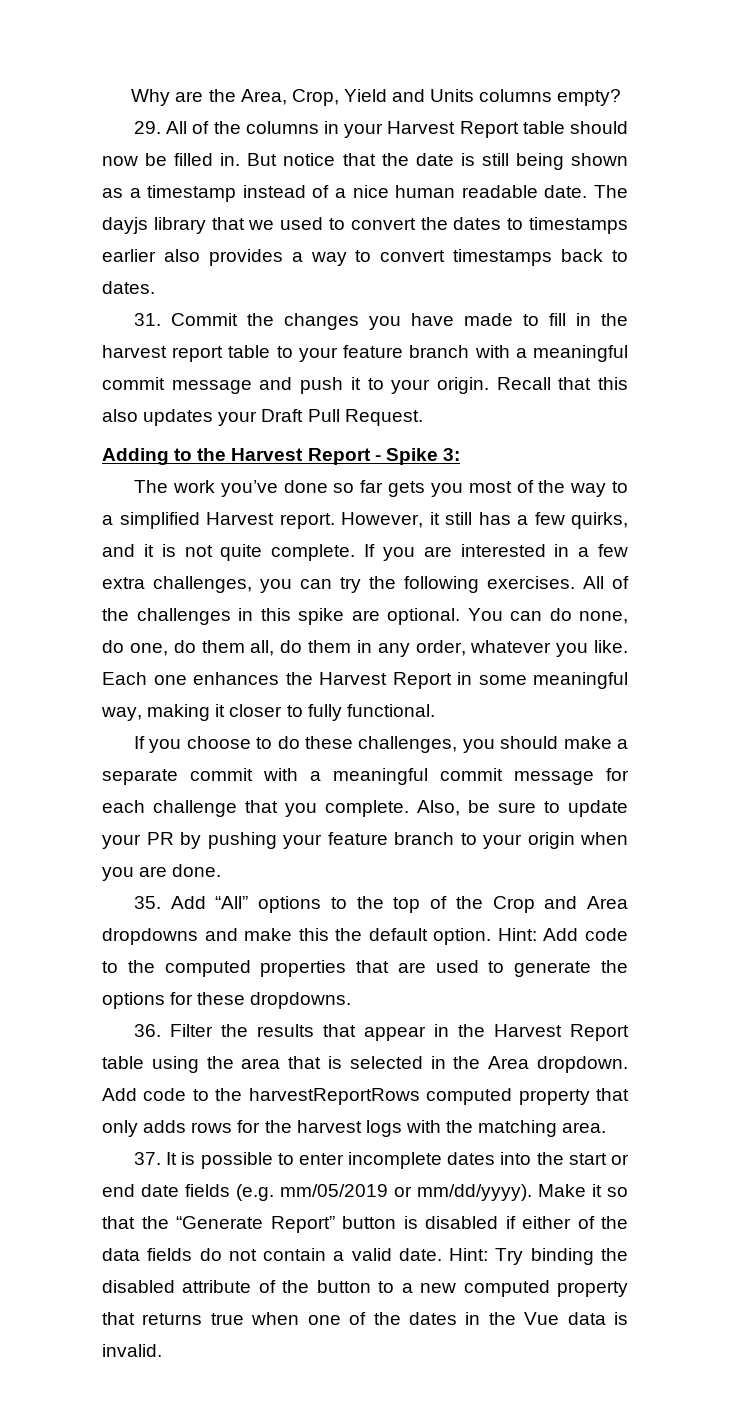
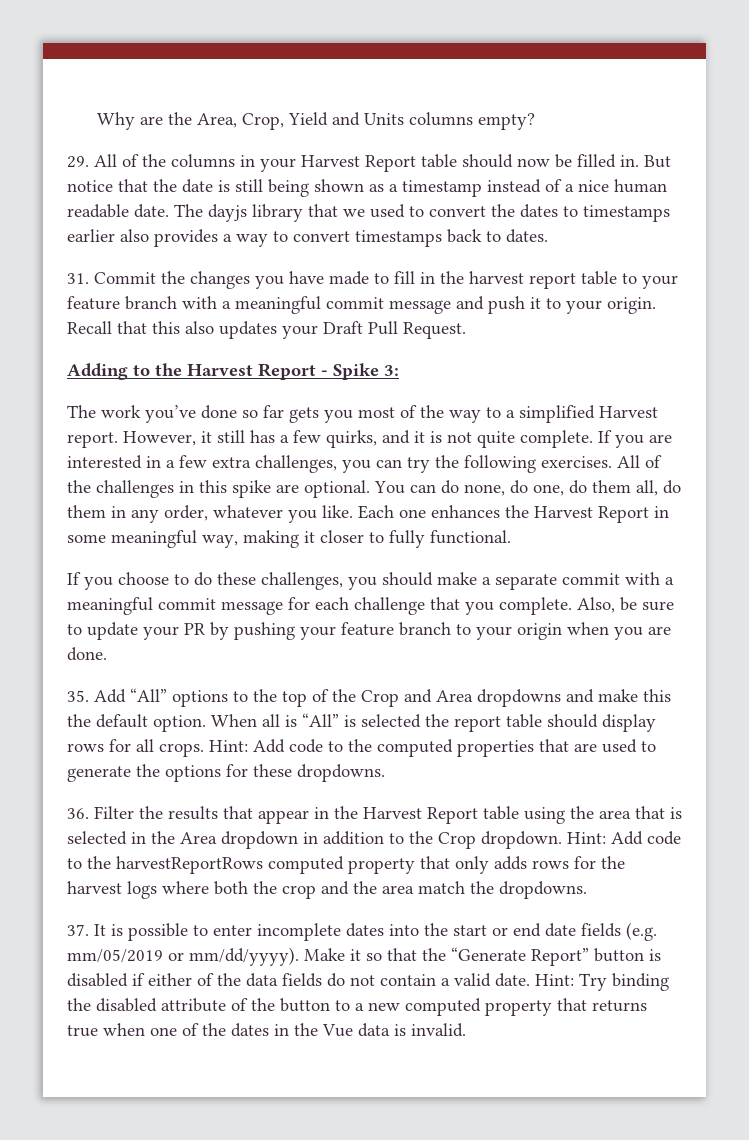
(492, 936) none -> [211,713,656,732] [67,739,204,757] When all is “All” is selected the report table should display rows for all crops.
[537,1056,629,1073] dropdown. -> [221,831,606,849] dropdown in addition to the Crop dropdown. Hint:
[405,1120,607,1137] with the matching area. -> [162,881,587,899] where both the crop and the area match the dropdowns.

